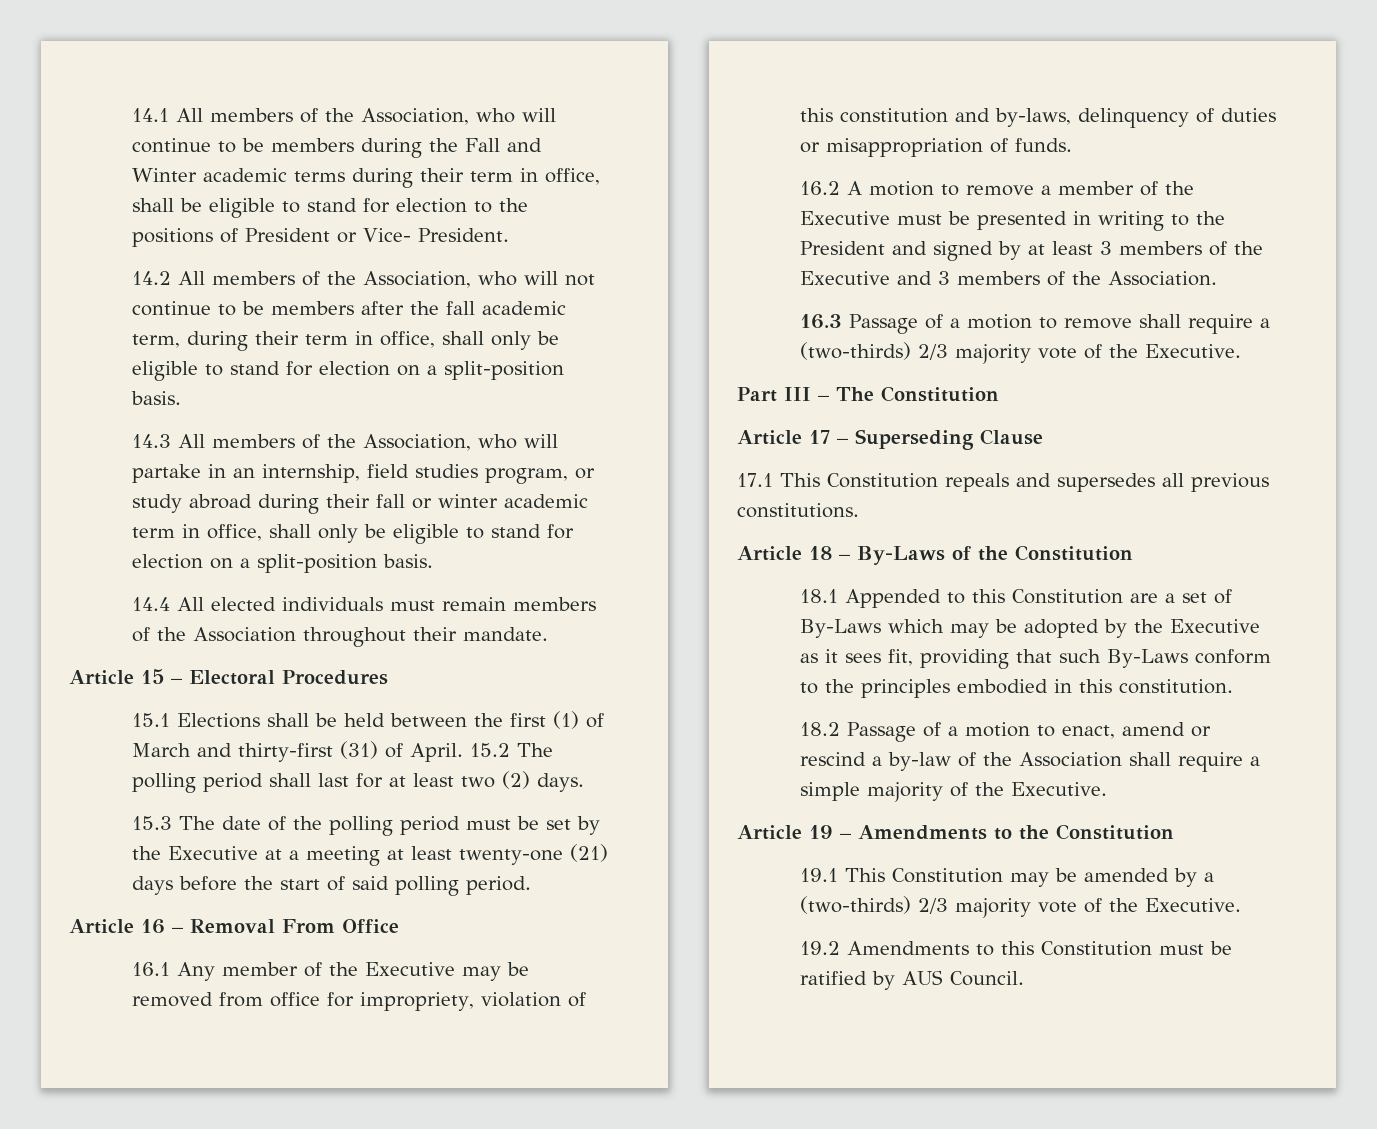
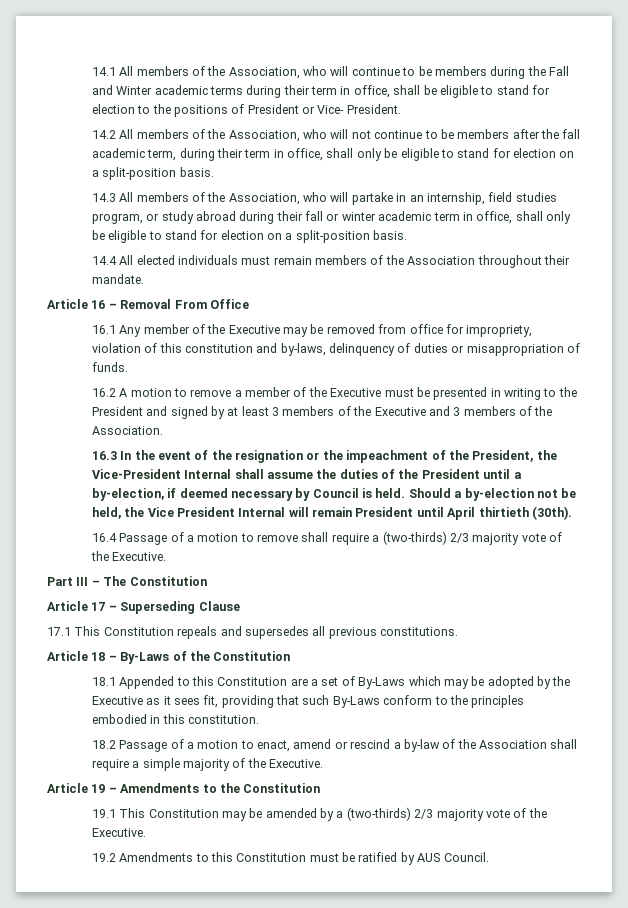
[69,669,388,685] [132,711,605,729] [132,741,554,762] [132,771,585,793] [132,816,601,836] [132,844,609,866] [132,876,532,896] // Article 15 – Electoral Procedures // 15.1 Elections shall be held between the first (1) of March and thirty-first (31) of April. 15.2 The polling period shall last for at least two (2) days. // 15.3 The date of the polling period must be set by the Executive at a meeting at least twenty-one (21) days before the start of said polling period. -> (144, 279) none
(843, 321) none -> [120,450,557,463] [91,469,522,479] [91,488,577,501] [91,506,572,520] [91,533,117,542] In the event of the resignation or the impeachment of the President, the Vice-President Internal shall assume the duties of the President until a by-election, if deemed necessary by Council is held. Should a by-election not be held, the Vice President Internal will remain President until April thirtieth (30th). // 16.4

